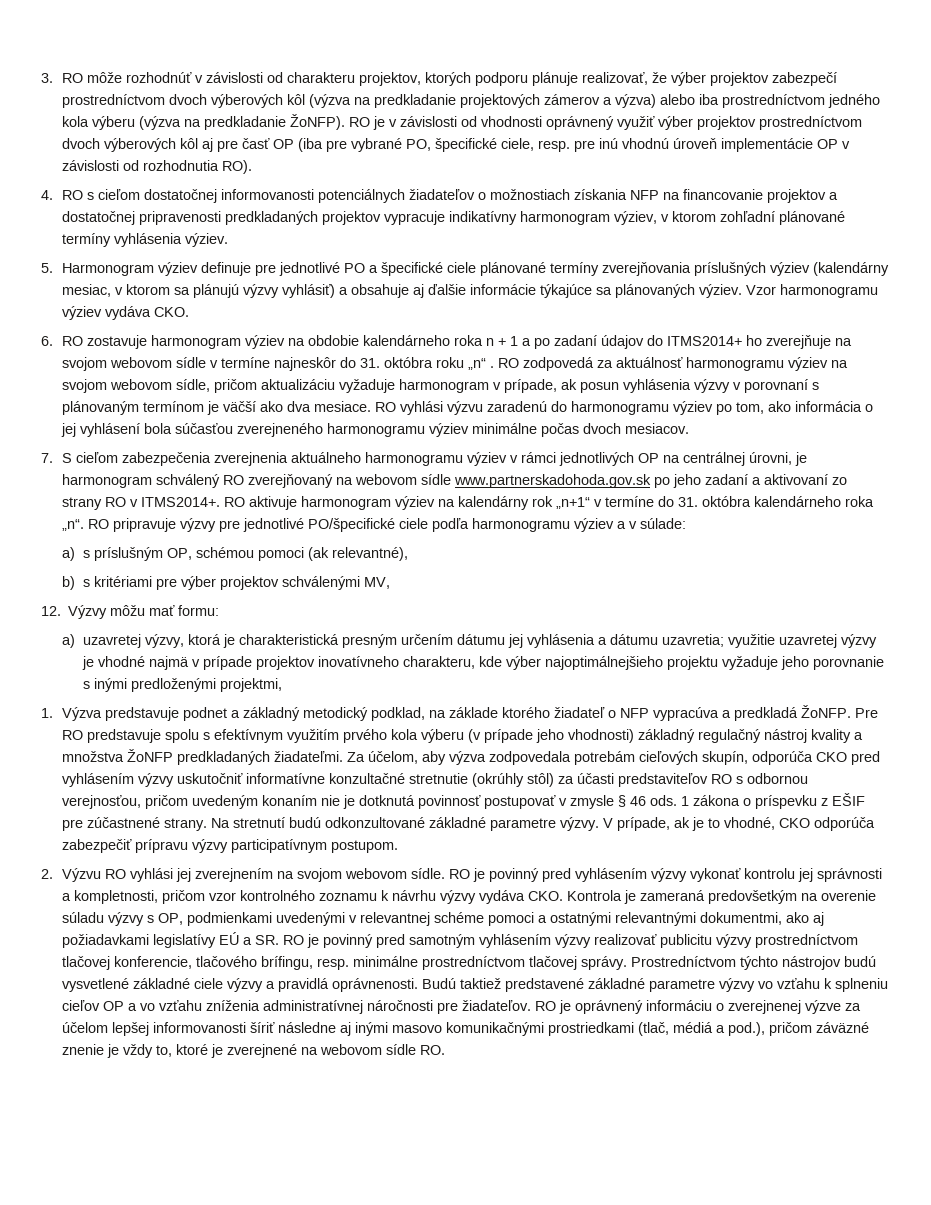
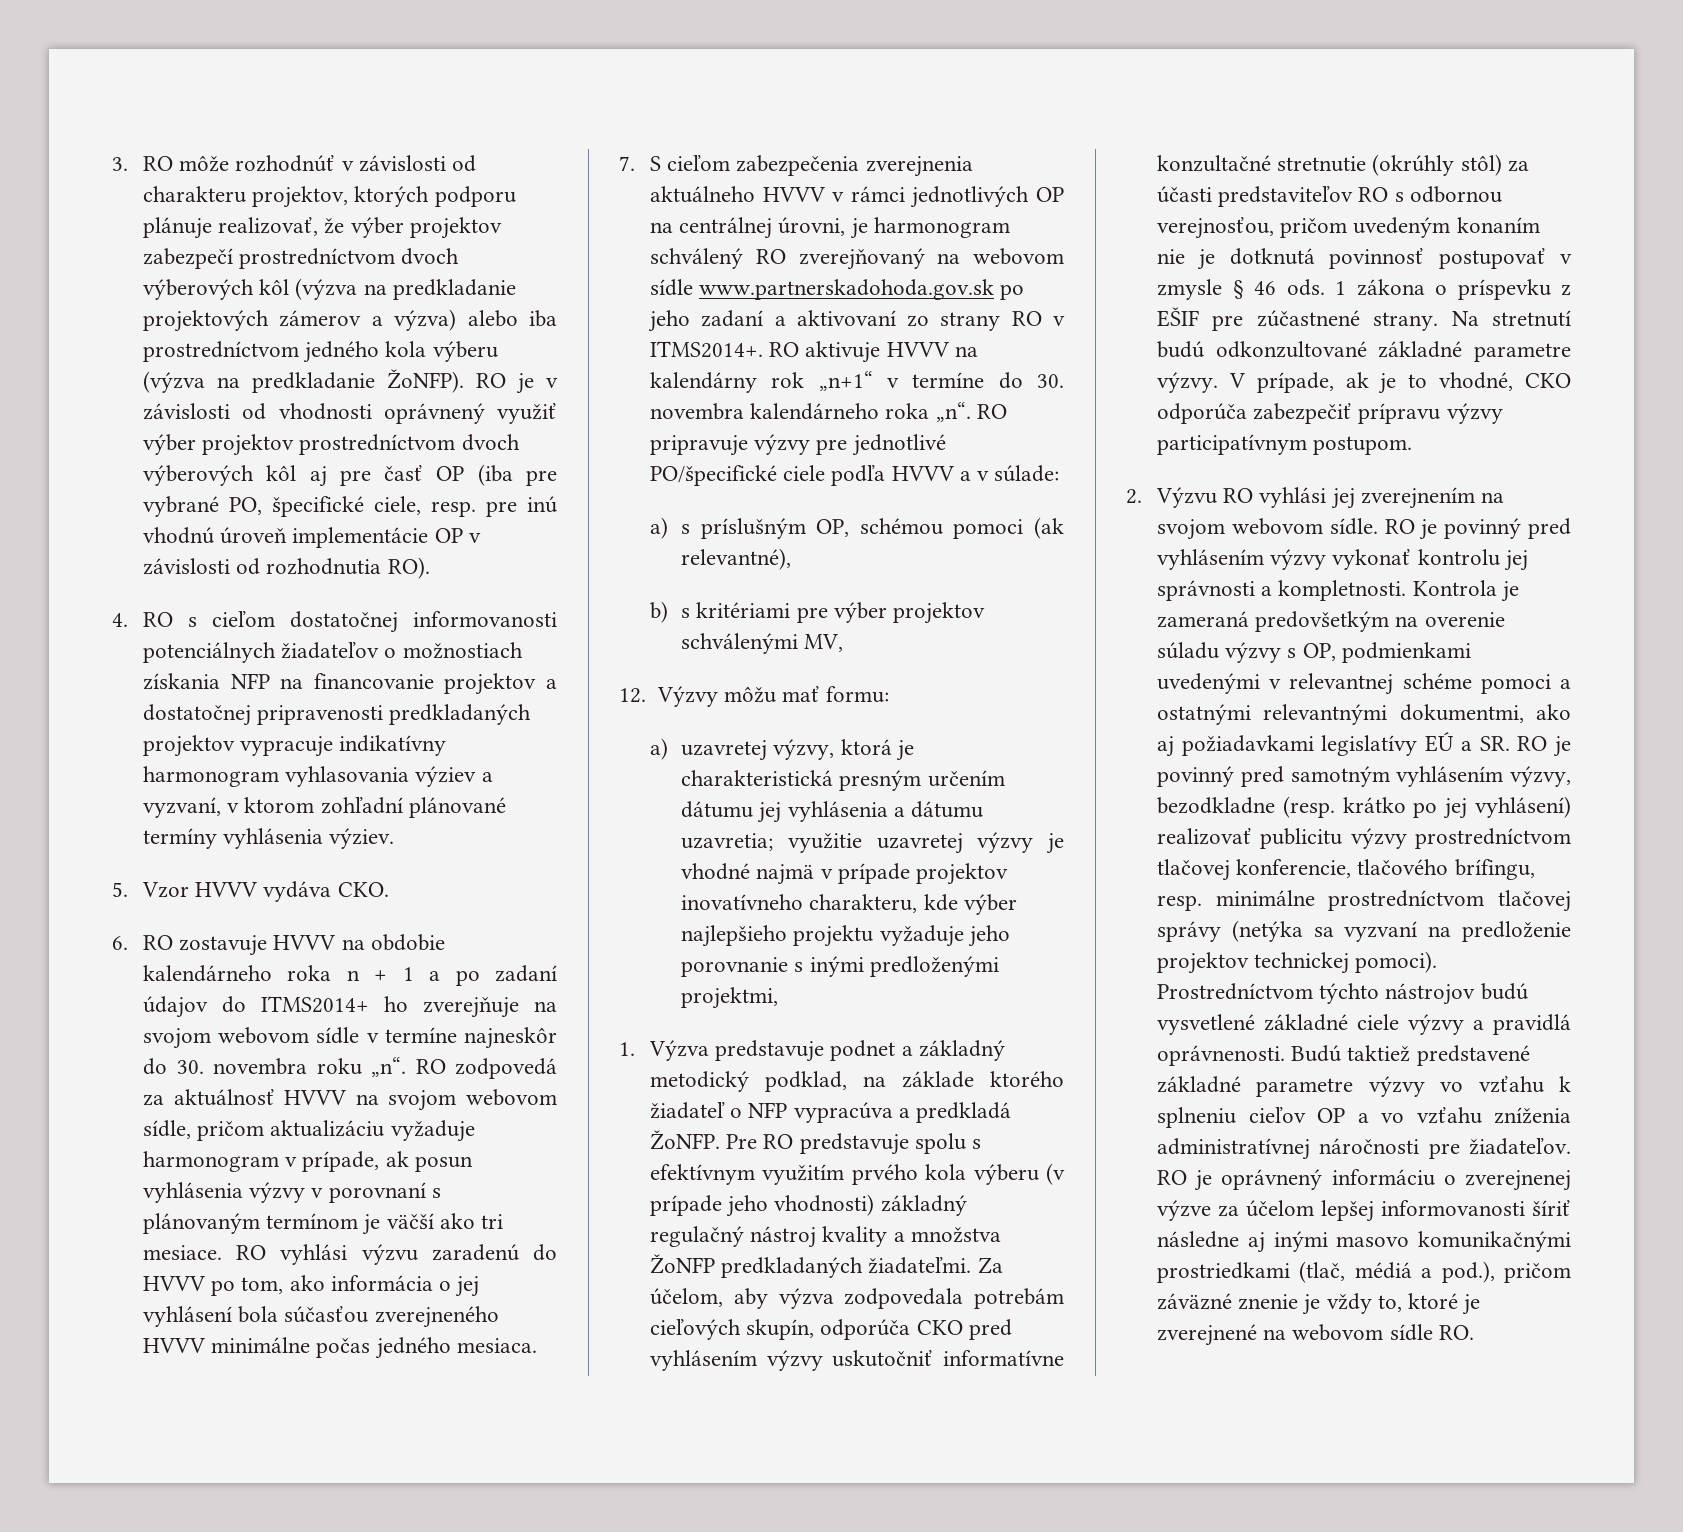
[614,211,658,225] výziev, -> [285,766,493,787] [143,797,222,818] vyhlasovania výziev a vyzvaní,
[62,262,890,276] [62,284,879,298] [62,306,103,320] Harmonogram výziev definuje pre jednotlivé PO a špecifické ciele plánované termíny zverejňovania príslušných výziev (kalendárny mesiac, v ktorom sa plánujú výzvy vyhlásiť) a obsahuje aj ďalšie informácie týkajúce sa plánovaných výziev. Vzor harmonogramu výziev -> [142,882,258,898] Vzor HVVV
[151,335,286,349] harmonogram výziev -> [273,935,336,950] HVVV
[360,357,495,370] 31. októbra roku „n“ . -> [176,1057,407,1077] 30. novembra roku „n“.
[686,357,829,371] harmonogramu výziev -> [284,1090,347,1105] HVVV
[287,401,312,412] dva -> [481,1214,504,1229] tri
[571,401,714,415] harmonogramu výziev -> [143,1276,206,1291] HVVV
[327,423,690,437] harmonogramu výziev minimálne počas dvoch mesiacov. -> [143,1337,537,1359] HVVV minimálne počas jedného mesiaca.
[365,452,508,466] harmonogramu výziev -> [762,187,825,202] HVVV
[301,496,436,510] harmonogram výziev -> [886,342,949,357] HVVV
[678,496,752,507] 31. októbra -> [1037,374,1064,388] [650,403,745,420] 30. novembra
[472,518,615,532] harmonogramu výziev -> [891,466,954,481] HVVV
[545,656,664,670] najoptimálnejšieho -> [681,925,788,947] najlepšieho
[74,890,564,904] kompletnosti, pričom vzor kontrolného zoznamu k návrhu výzvy vydáva CKO. -> [1278,580,1407,601] kompletnosti.
[555,934,592,948] výzvy -> [1510,766,1571,787] [1157,796,1571,819] výzvy, bezodkladne (resp. krátko po jej vyhlásení)
[581,956,628,970] správy. -> [1157,920,1571,942] [1157,951,1438,974] správy (netýka sa vyzvaní na predloženie projektov technickej pomoci).

